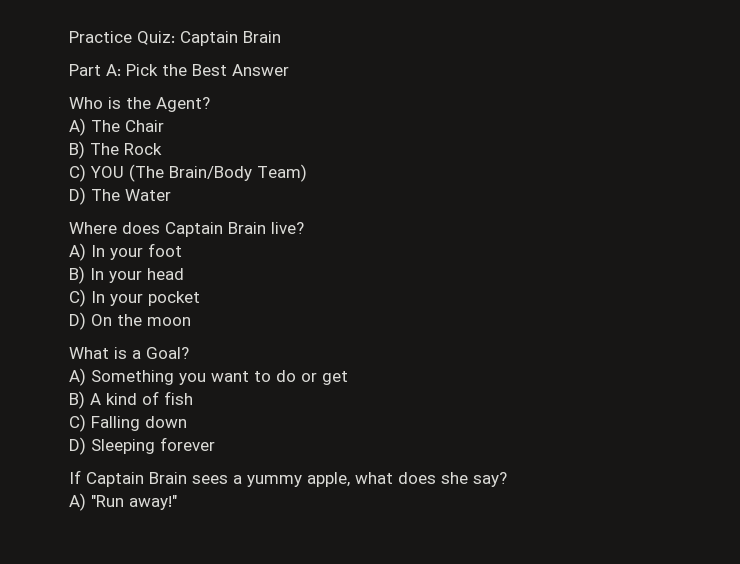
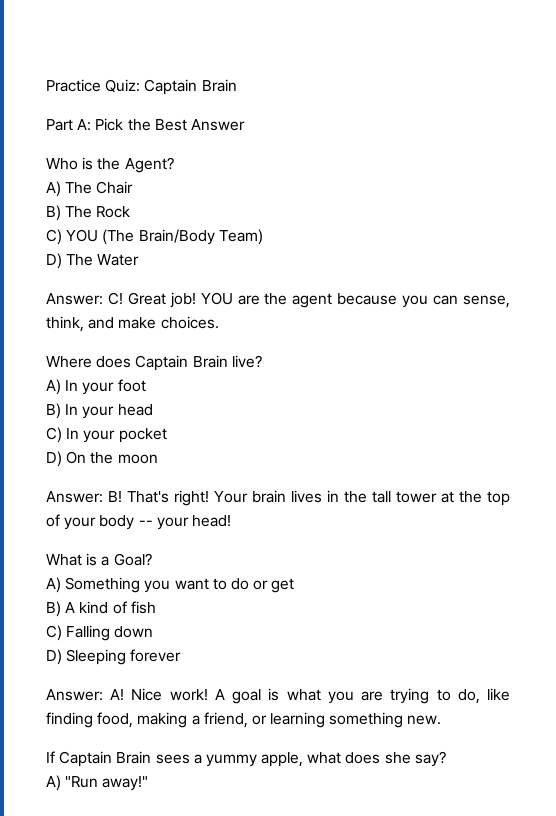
(171, 195) none -> [46,292,511,308] [46,316,219,332] // Answer: C! Great job! YOU are the agent because you can sense, think, and make choices.
(191, 321) none -> [46,490,510,506] [46,514,231,530] // Answer: B! That's right! Your brain lives in the tall tower at the top of your body -- your head!
(215, 444) none -> [46,688,510,704] [46,712,442,728] // Answer: A! Nice work! A goal is what you are trying to do, like finding food, making a friend, or learning something new.

